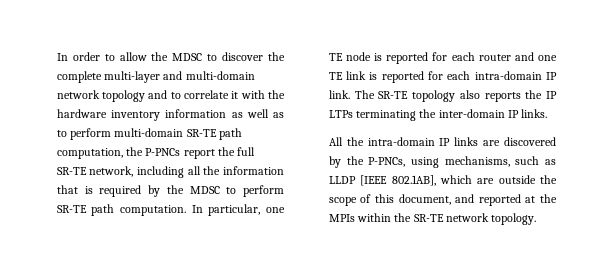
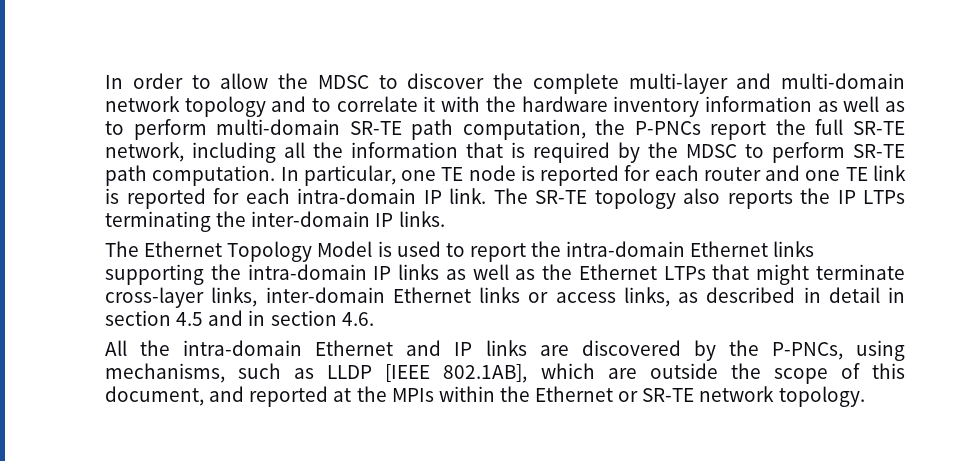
(548, 113) none -> [105,241,815,262] [105,264,906,285] [105,287,905,308] [105,310,374,326] // The Ethernet Topology Model is used to report the intra-domain Ethernet links supporting the intra-domain IP links as well as the Ethernet LTPs that might terminate cross-layer links, inter-domain Ethernet links or access links, as described in detail in section 4.5 and in section 4.6.
(435, 141) none -> [315,340,442,356] Ethernet and
(412, 217) none -> [535,386,639,402] Ethernet or

